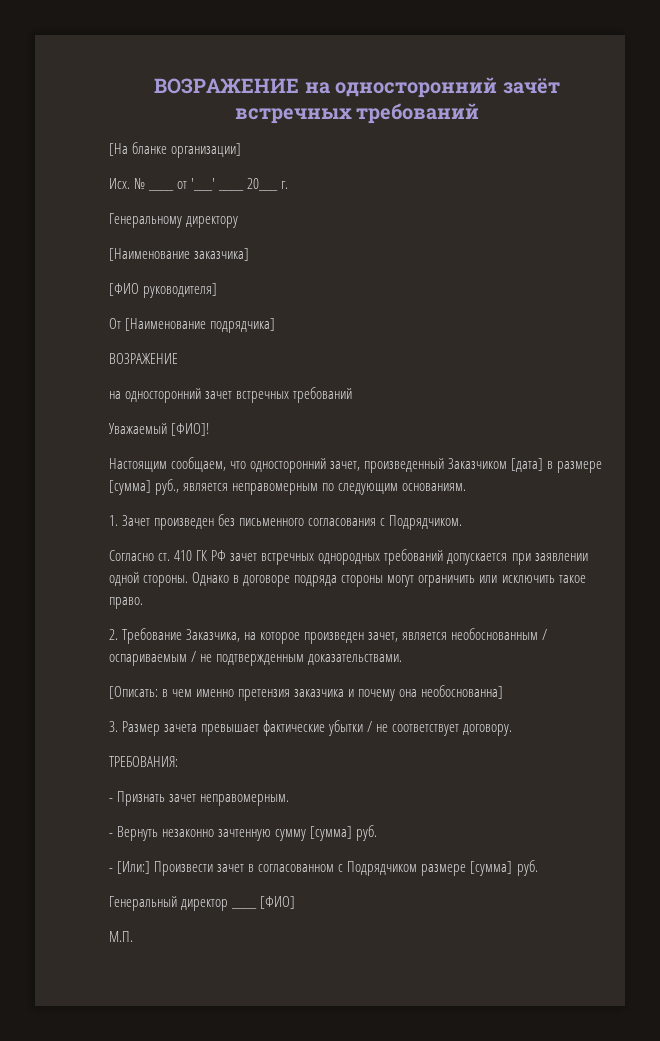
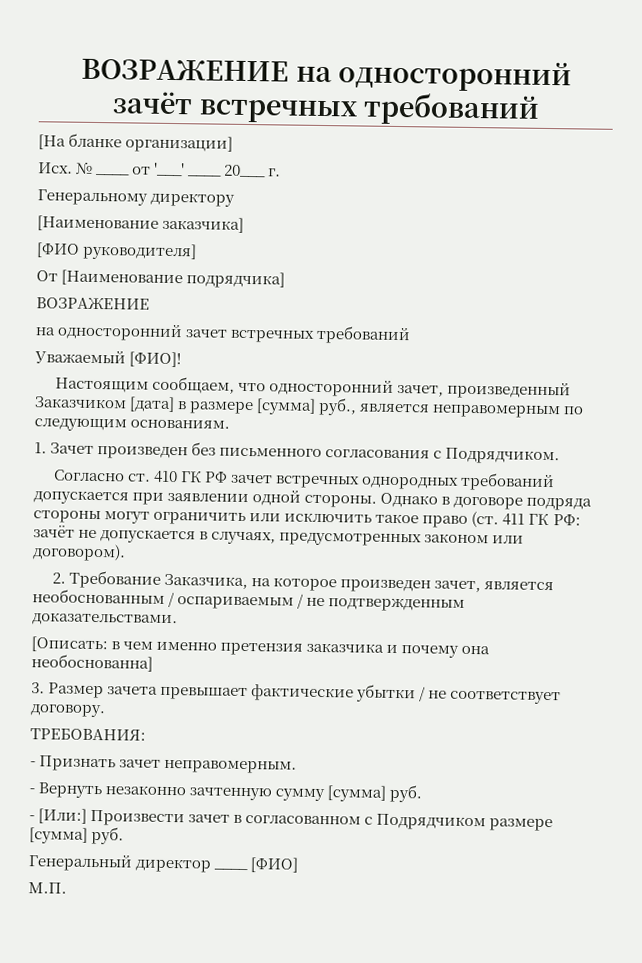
[109,597,143,609] право. -> [422,511,581,528] [33,525,525,547] [32,543,126,562] право (ст. 411 ГК РФ: зачёт не допускается в случаях, предусмотренных законом или договором).

